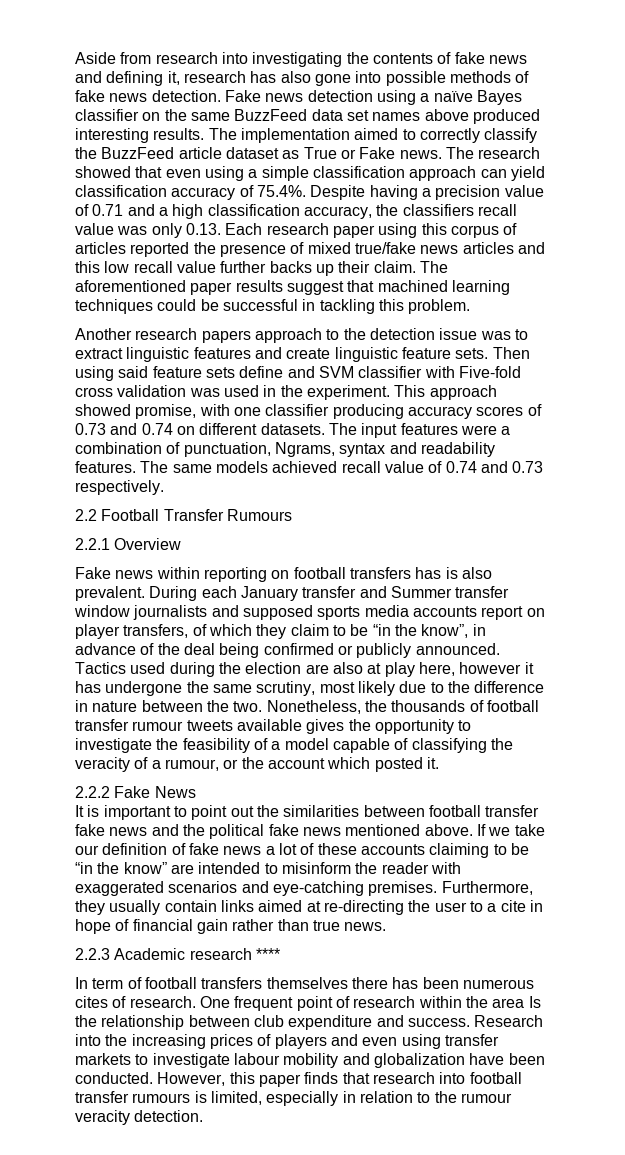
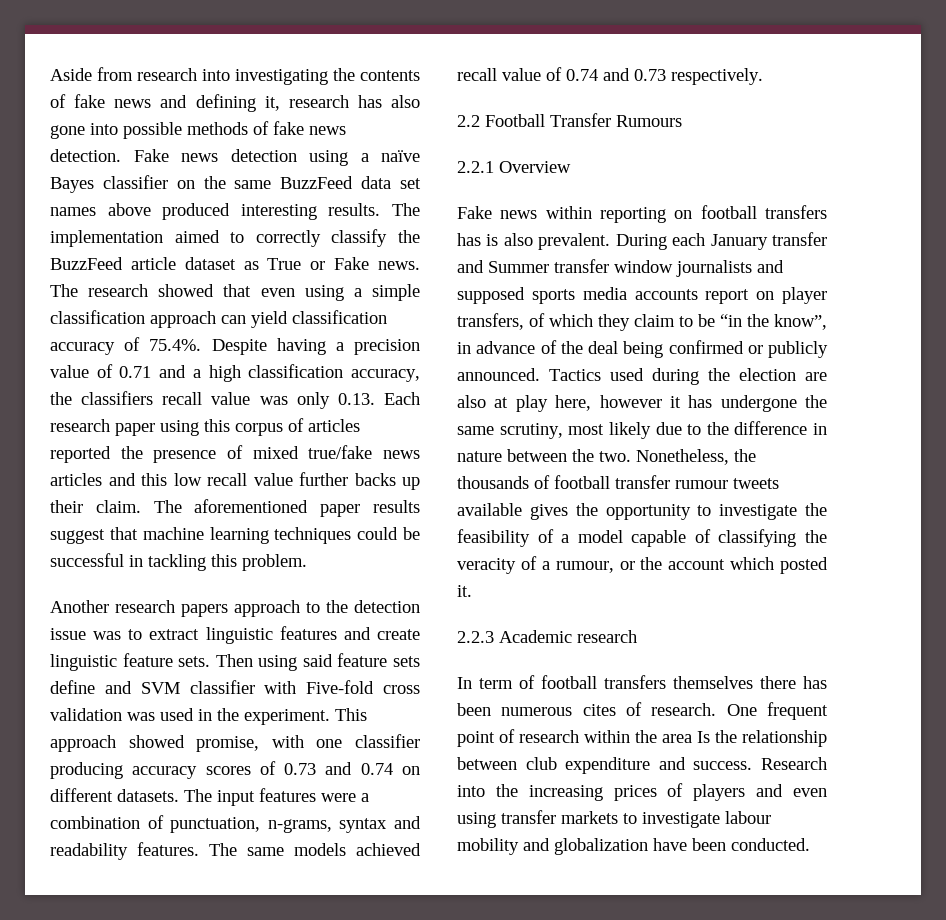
[377,280,448,292] machined -> [142,527,204,540] machine
[274,442,335,457] Ngrams, -> [267,819,332,833] n-grams,
[75,786,196,798] [75,805,540,820] [75,824,545,839] [75,843,529,858] [75,862,461,874] [75,881,533,896] [75,900,543,915] [75,919,387,934] // 2.2.2 Fake News // It is important to point out the similarities between football transfer fake news and the political fake news mentioned above. If we take our definition of fake news a lot of these accounts claiming to be “in the know” are intended to misinform the reader with exaggerated scenarios and eye-catching premises. Furthermore, they usually contain links aimed at re-directing the user to a cite in hope of financial gain rather than true news. -> (472, 591) none
[255,948,280,960] **** -> (637, 636) none
[157,1072,522,1087] [75,1091,512,1106] [75,1110,204,1125] However, this paper finds that research into football transfer rumours is limited, especially in relation to the rumour veracity detection. -> (810, 844) none

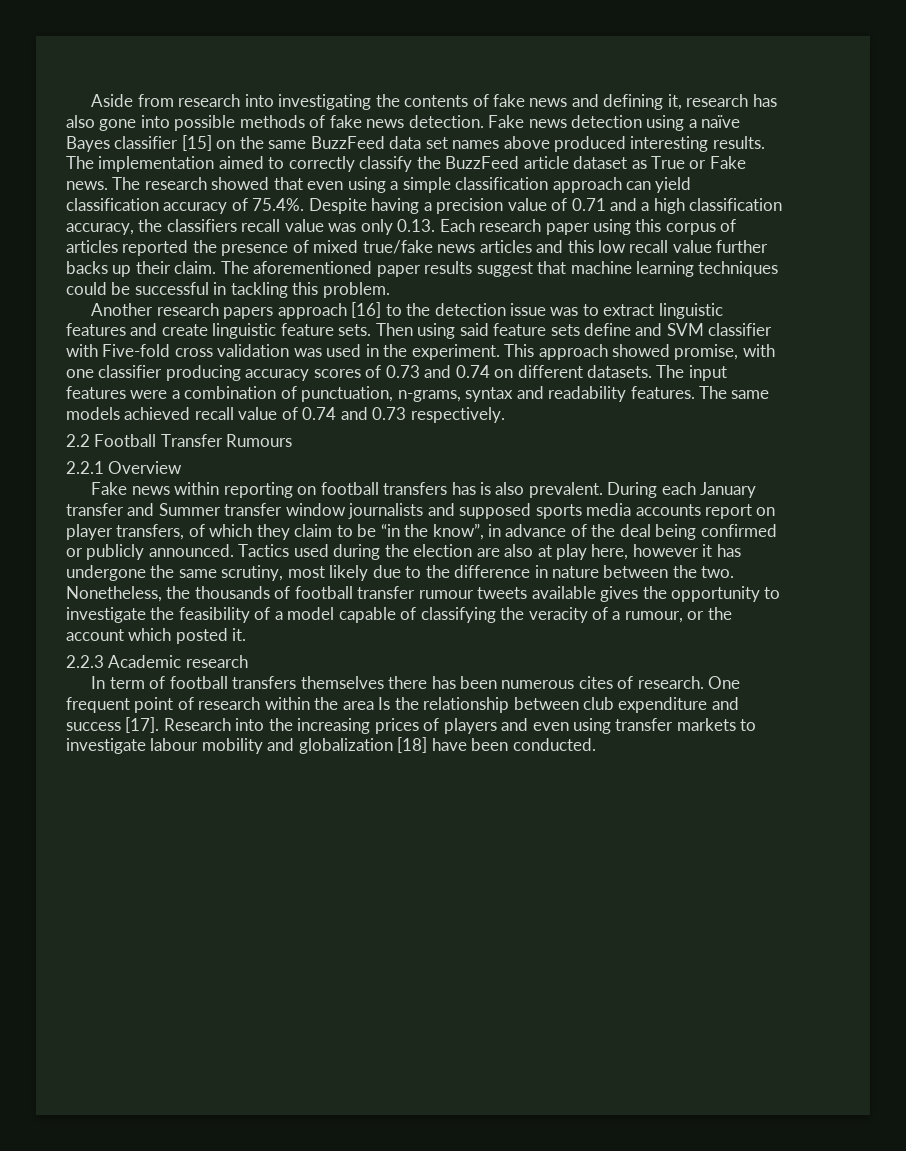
(168, 182) none -> [181,135,212,151] [15]
(300, 608) none -> [351,302,382,318] [16]
[693,761,753,770] success. -> [66,717,160,733] success [17].
(648, 846) none -> [397,737,428,753] [18]

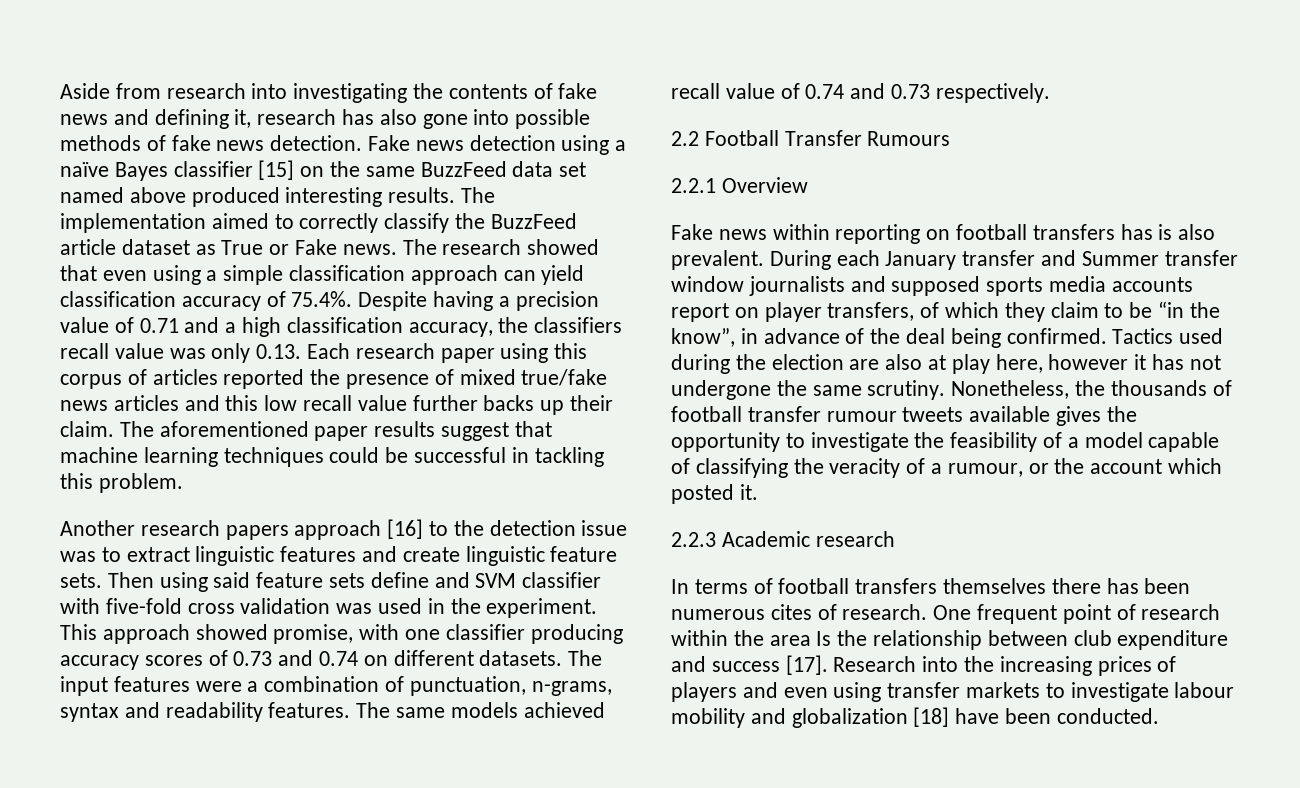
[452,140,500,149] names -> [60,187,124,203] named
[102,344,171,357] Five-fold -> [105,598,182,614] five-fold
[700,524,777,537] [66,544,234,560] confirmed or publicly announced. -> [1006,328,1107,344] confirmed.
(741, 550) none -> [1189,355,1221,370] not
[221,565,735,581] scrutiny, most likely due to the difference in nature between the two. -> [867,380,946,400] scrutiny.
[109,677,145,689] term -> [694,579,748,594] terms

